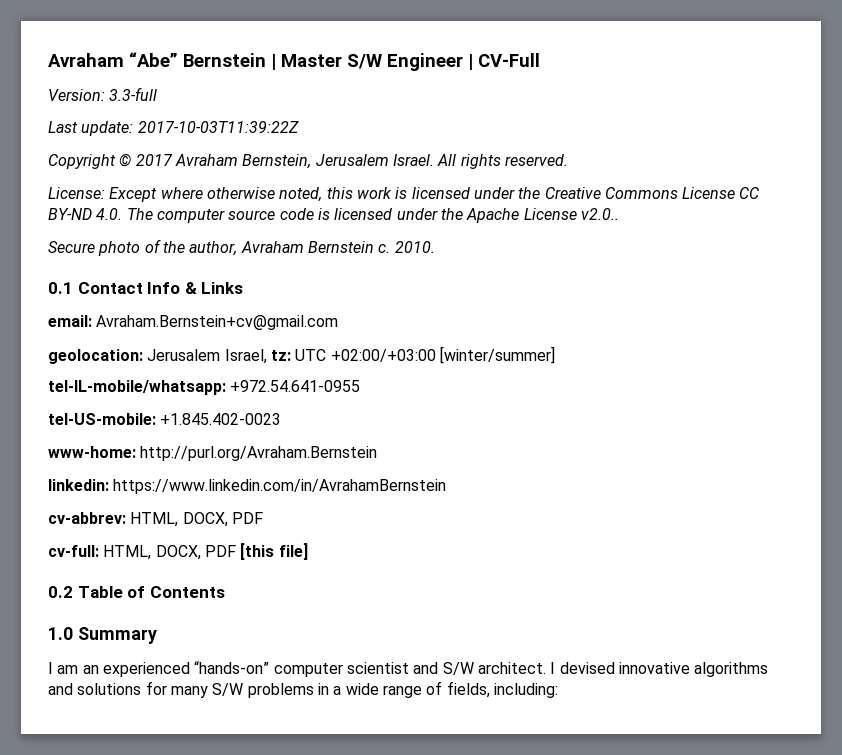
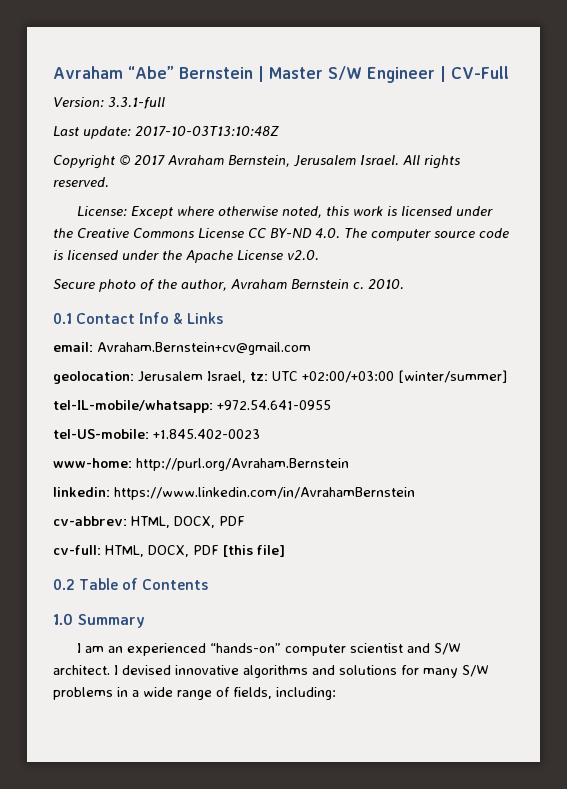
[109,87,158,101] 3.3-full -> [107,97,165,109] 3.3.1-full
[137,121,299,133] 2017-10-03T11:39:22Z -> [135,126,279,137] 2017-10-03T13:10:48Z
[580,208,619,220] v2.0.. -> [287,250,319,261] v2.0.

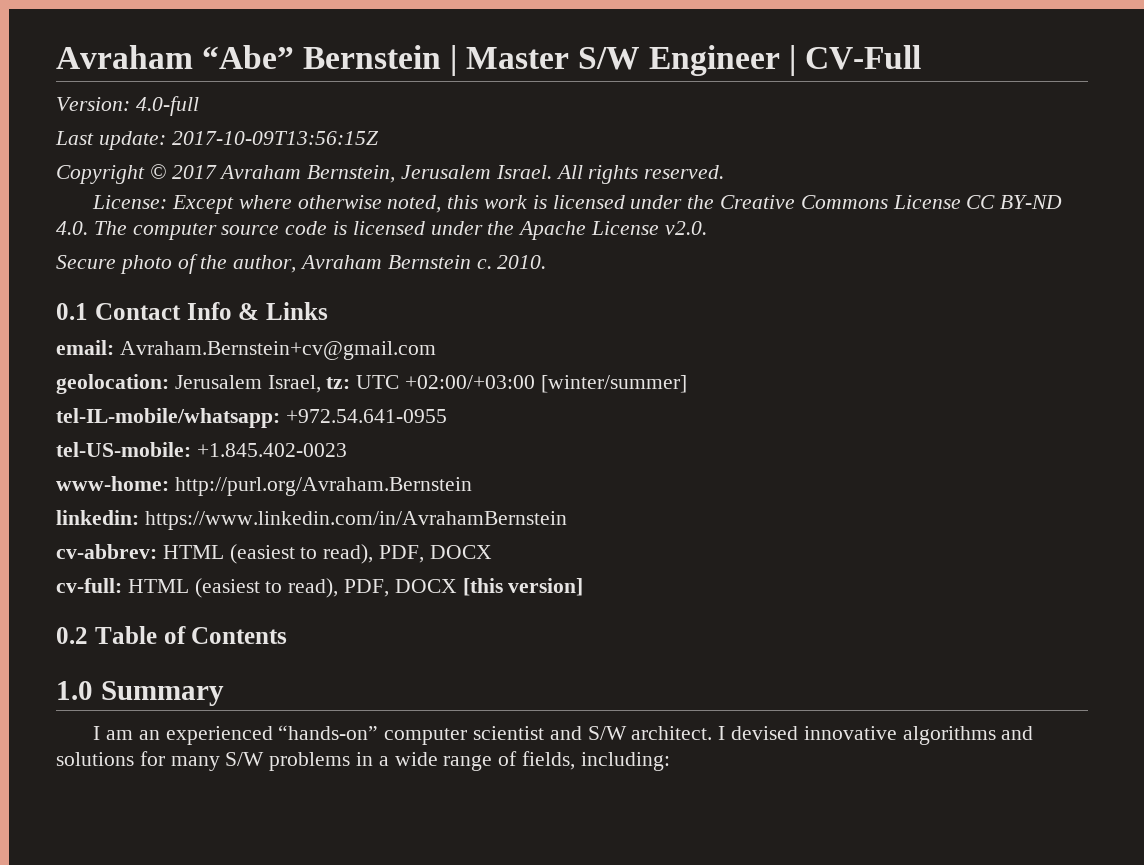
[107,97,165,109] 3.3.1-full -> [135,96,199,116] 4.0-full
[135,126,279,137] 2017-10-03T13:10:48Z -> [171,131,379,145] 2017-10-09T13:56:15Z
[131,516,245,528] [53,545,285,557] HTML, DOCX, PDF // cv-full: HTML, DOCX, PDF [this file] -> [162,544,492,564] [56,578,584,598] HTML (easiest to read), PDF, DOCX // cv-full: HTML (easiest to read), PDF, DOCX [this version]

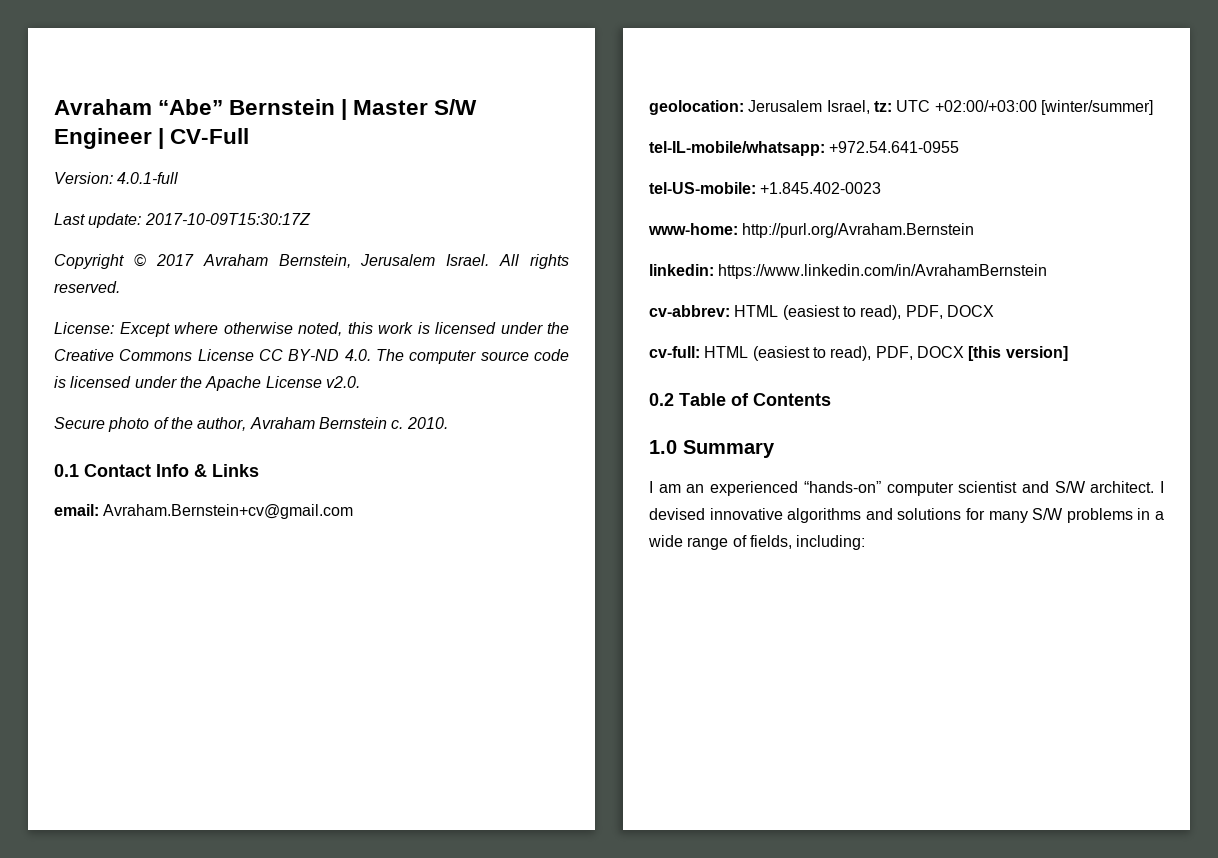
[135,96,199,116] 4.0-full -> [117,172,179,184] 4.0.1-full
[171,131,379,145] 2017-10-09T13:56:15Z -> [144,213,311,225] 2017-10-09T15:30:17Z

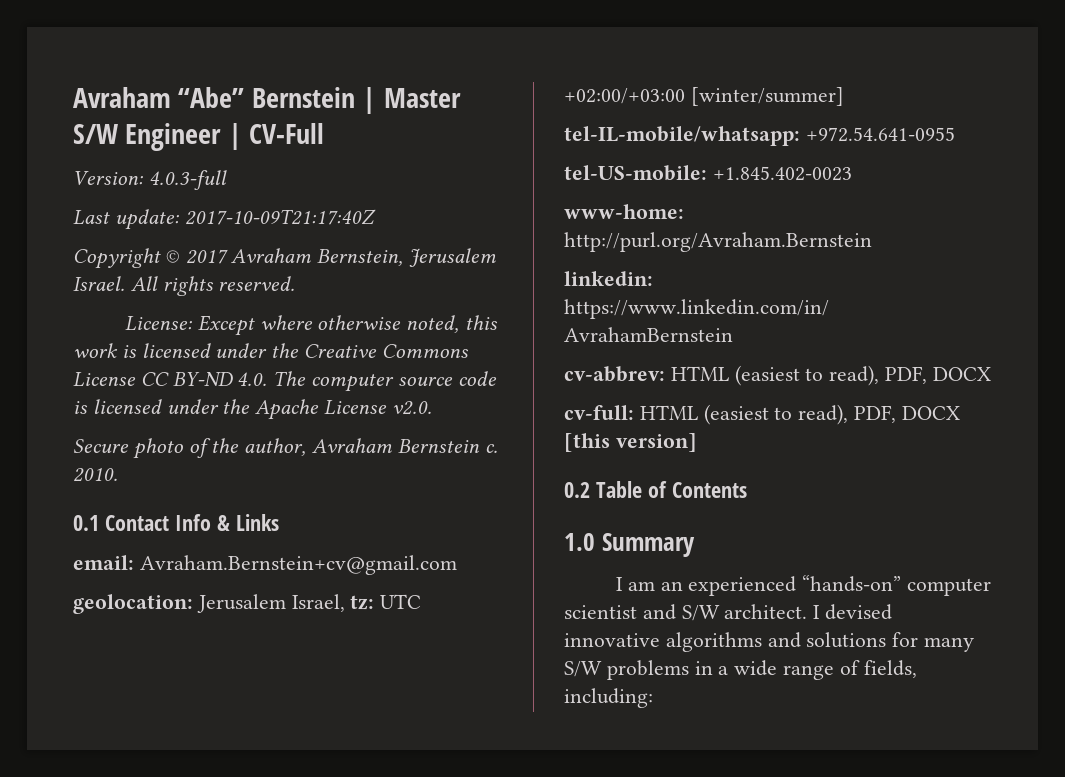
[117,172,179,184] 4.0.1-full -> [148,170,227,190] 4.0.3-full
[144,213,311,225] 2017-10-09T15:30:17Z -> [184,209,376,225] 2017-10-09T21:17:40Z

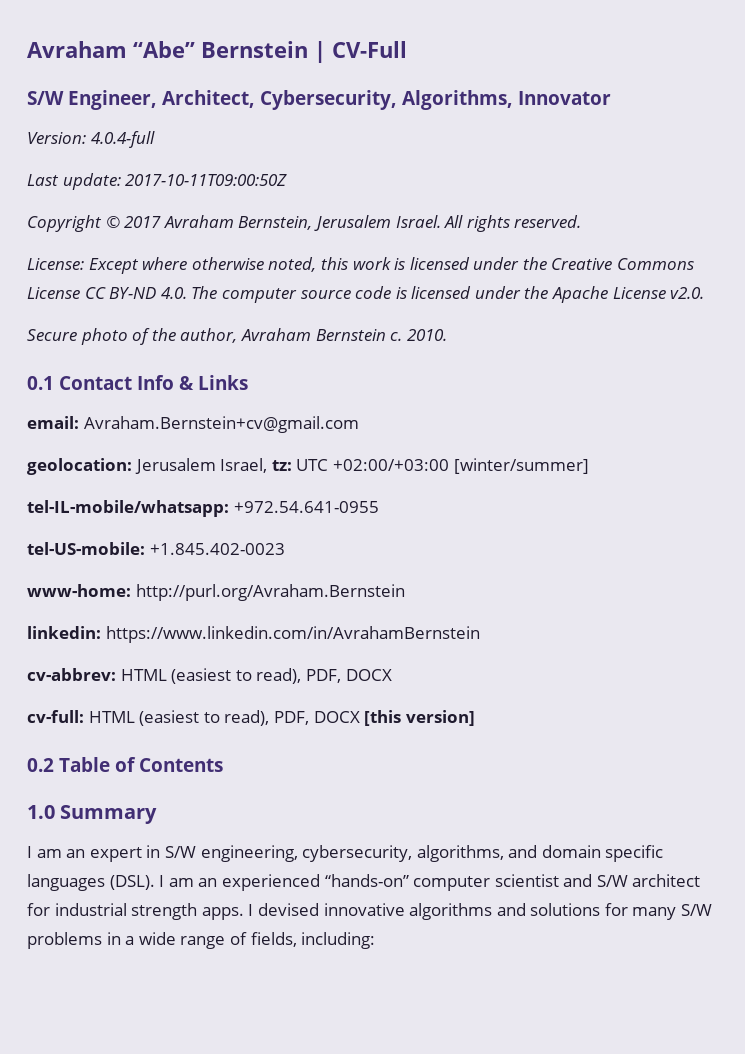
[383,88,461,108] [73,123,325,151] Master S/W Engineer | CV-Full -> [332,41,407,58] [27,90,611,110] CV-Full // S/W Engineer, Architect, Cybersecurity, Algorithms, Innovator
[148,170,227,190] 4.0.3-full -> [90,131,155,148] 4.0.4-full
[184,209,376,225] 2017-10-09T21:17:40Z -> [125,174,288,186] 2017-10-11T09:00:50Z
(683, 586) none -> [89,845,664,862] [27,874,218,891] expert in S/W engineering, cybersecurity, algorithms, and domain specific languages (DSL). I am an
[724,604,808,619] architect. -> [632,874,701,887] [27,903,244,920] architect for industrial strength apps.

